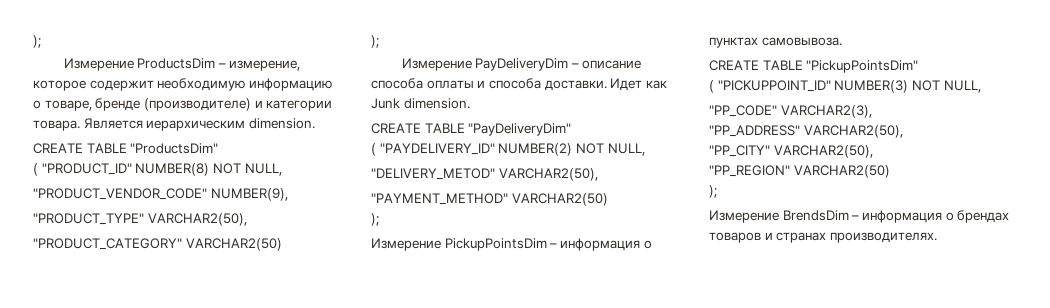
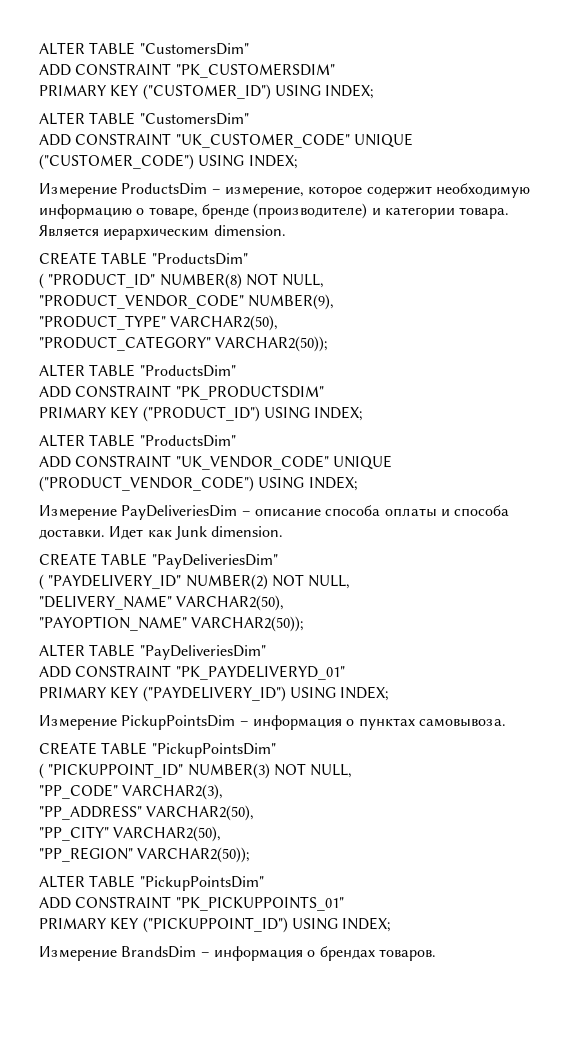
[33,35,41,48] ); -> [39,42,249,55] [39,63,335,78] [39,84,375,100] [39,112,249,125] [39,133,413,148] [39,154,298,170] ALTER TABLE "CustomersDim" // ADD CONSTRAINT "PK_CUSTOMERSDIM" // PRIMARY KEY ("CUSTOMER_ID") USING INDEX; // ALTER TABLE "CustomersDim" // ADD CONSTRAINT "UK_CUSTOMER_CODE" UNIQUE ("CUSTOMER_CODE") USING INDEX;
[185,238,282,251] [371,35,379,48] [401,58,569,71] VARCHAR2(50) // ); // Измерение PayDeliveryDim -> [215,336,329,352] [39,364,236,377] [39,385,324,400] [39,406,364,422] [39,434,236,447] [39,455,392,470] [39,476,358,492] [39,505,238,520] VARCHAR2(50)); // ALTER TABLE "ProductsDim" // ADD CONSTRAINT "PK_PRODUCTSDIM" // PRIMARY KEY ("PRODUCT_ID") USING INDEX; // ALTER TABLE "ProductsDim" // ADD CONSTRAINT "UK_VENDOR_CODE" UNIQUE ("PRODUCT_VENDOR_CODE") USING INDEX; // Измерение PayDeliveriesDim
[468,123,572,136] "PayDeliveryDim" -> [151,554,278,569] "PayDeliveriesDim"
[371,168,598,181] [371,193,608,206] [371,213,379,226] "DELIVERY_METOD" VARCHAR2(50), // "PAYMENT_METHOD" VARCHAR2(50) // ); -> [39,595,285,611] [39,616,305,632] [39,644,266,660] [39,665,345,680] [39,686,390,702] "DELIVERY_NAME" VARCHAR2(50), // "PAYOPTION_NAME" VARCHAR2(50)); // ALTER TABLE "PayDeliveriesDim" // ADD CONSTRAINT "PK_PAYDELIVERYD_01" // PRIMARY KEY ("PAYDELIVERY_ID") USING INDEX;
[793,165,890,178] [709,185,717,198] [709,210,849,223] VARCHAR2(50) // ); // Измерение BrendsDim -> [137,847,251,863] [39,875,264,891] [39,896,344,911] [39,917,392,933] [39,946,197,961] VARCHAR2(50)); // ALTER TABLE "PickupPointsDim" // ADD CONSTRAINT "PK_PICKUPPOINTS_01" // PRIMARY KEY ("PICKUPPOINT_ID") USING INDEX; // Измерение BrandsDim
[709,232,937,243] товаров и странах производителях. -> [378,949,436,961] товаров.

